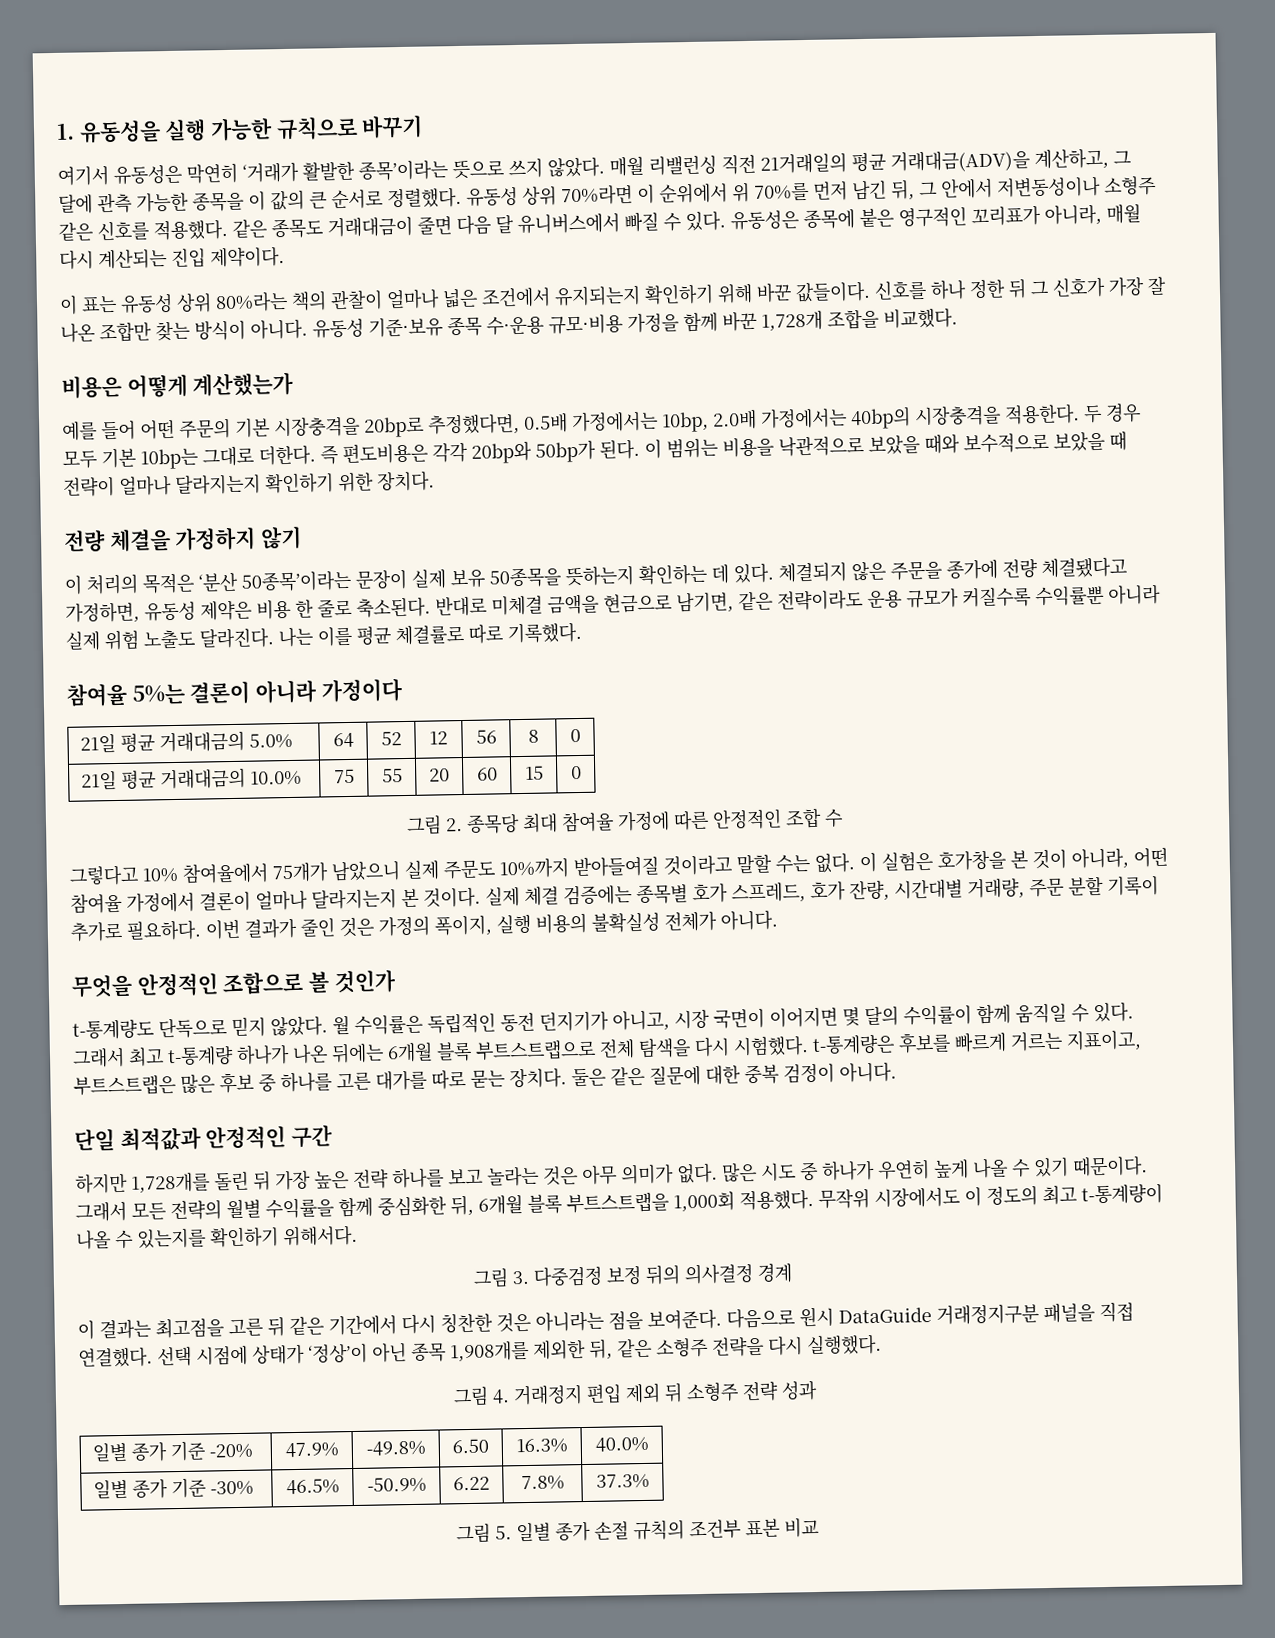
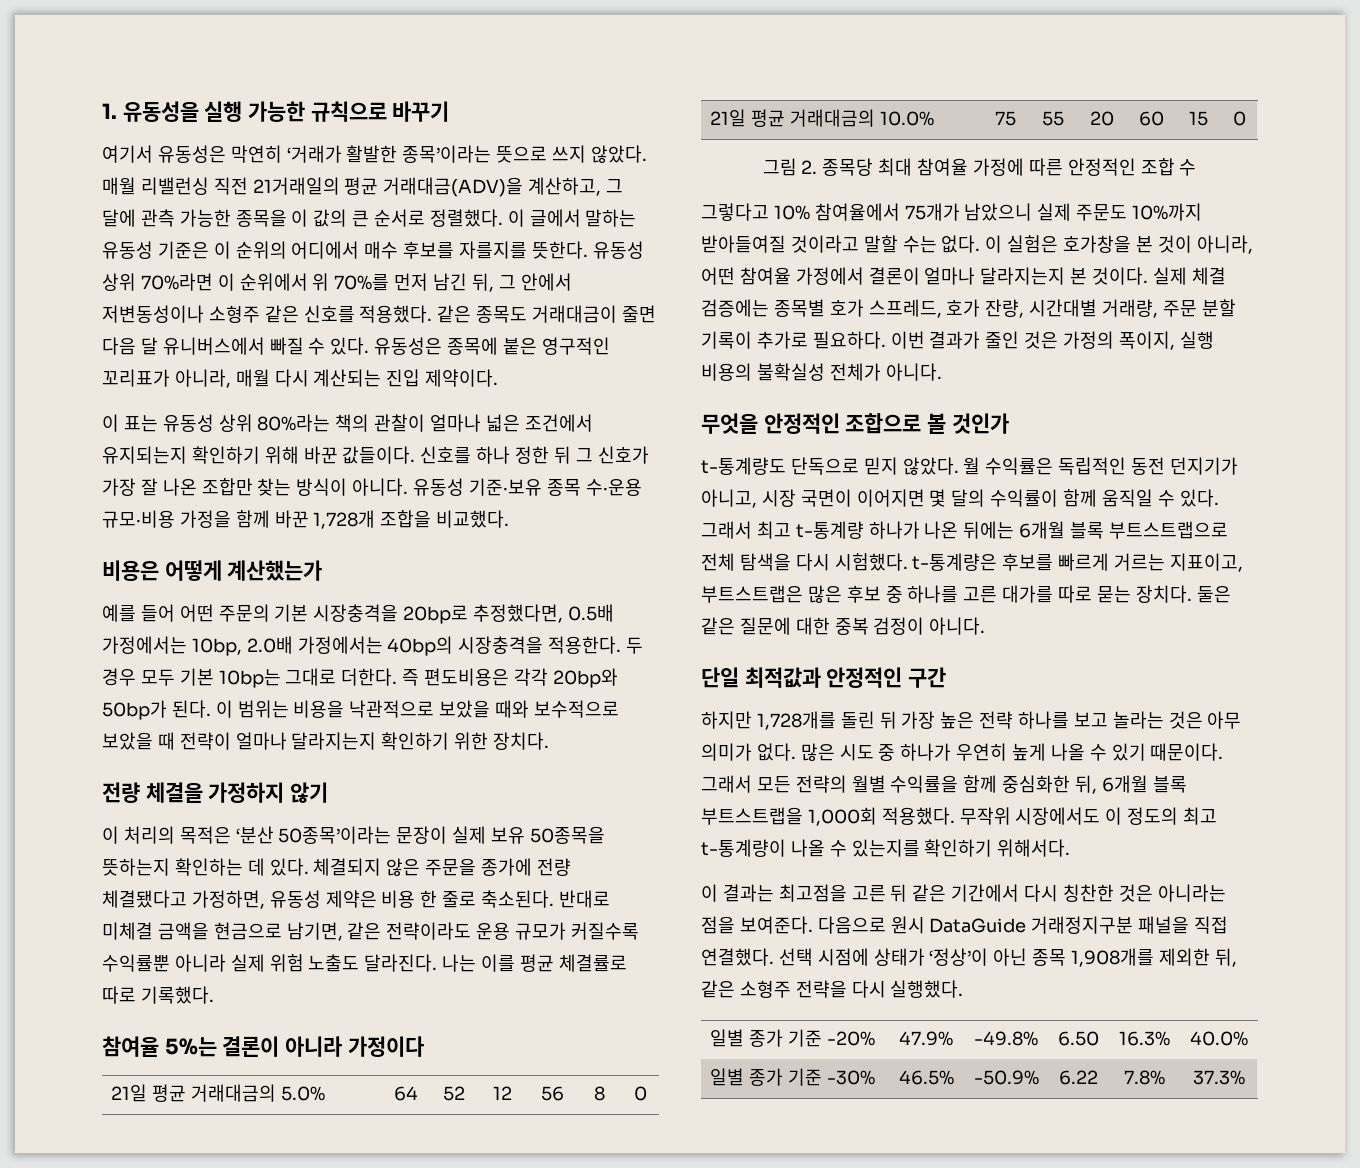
(462, 197) none -> [507,209,637,227] [102,241,588,259] 이 글에서 말하는 유동성 기준은 이 순위의 어디에서 매수 후보를 자를지를 뜻한다.
[472,1263,793,1288] // 그림 3. 다중검정 보정 뒤의 의사결정 경계 -> (1071, 848) none
[452,1380,818,1407] // 그림 4. 거래정지 편입 제외 뒤 소형주 전략 성과 -> (964, 989) none
[455,1517,819,1544] // 그림 5. 일별 종가 손절 규칙의 조건부 표본 비교 -> (1245, 1077) none

